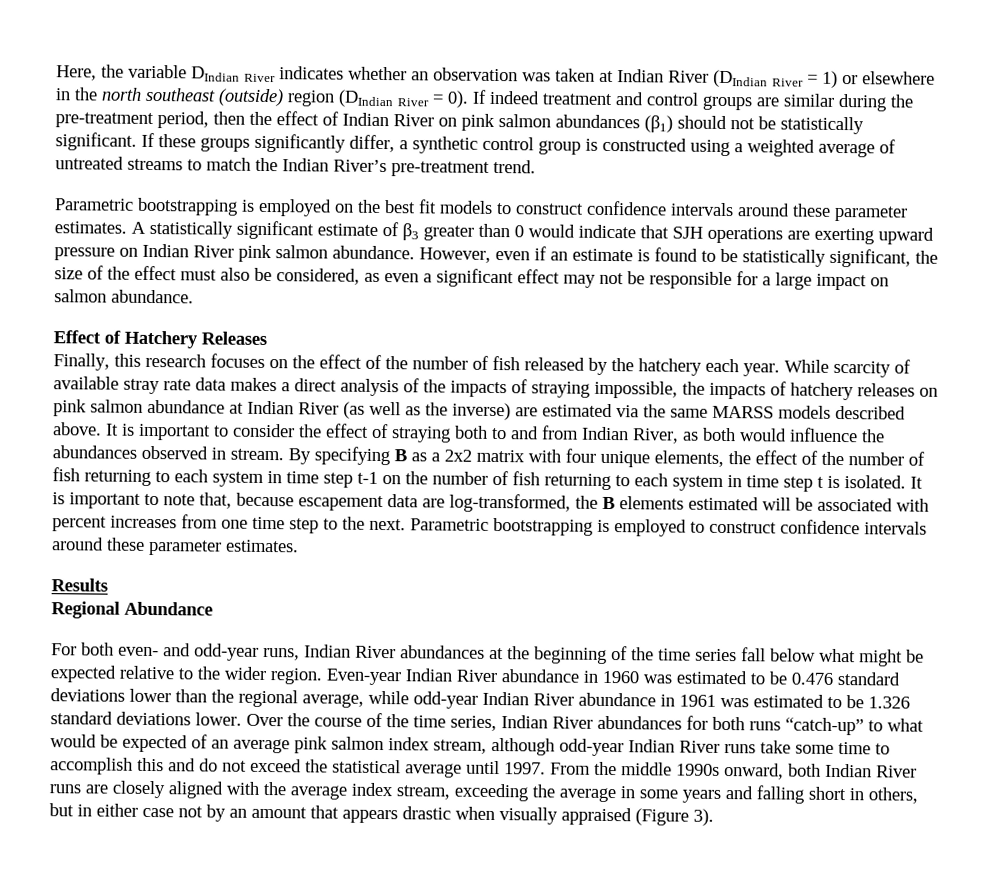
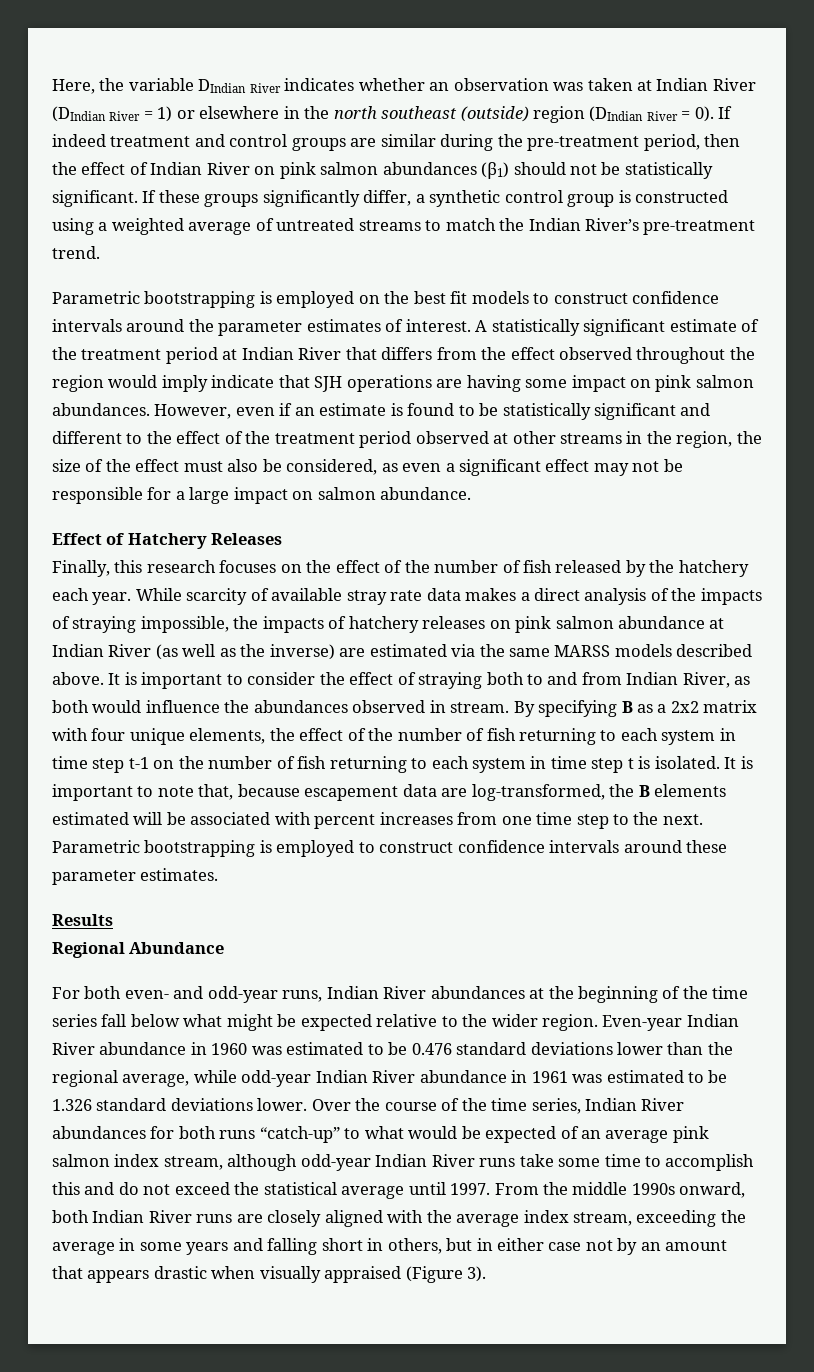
[792,203,908,222] [54,221,127,234] these parameter estimates. -> [188,319,471,336] the parameter estimates of interest.
[402,223,575,241] β3 greater than 0 would -> [52,347,755,364] [52,375,208,392] the treatment period at Indian River that differs from the effect observed throughout the region would imply
[814,227,934,245] [54,243,415,263] exerting upward pressure on Indian River pink salmon abundance. -> [466,375,754,392] [52,403,150,416] having some impact on pink salmon abundances.
[829,248,911,268] significant, -> [594,403,711,420] [52,431,733,448] significant and different to the effect of the treatment period observed at other streams in the region,

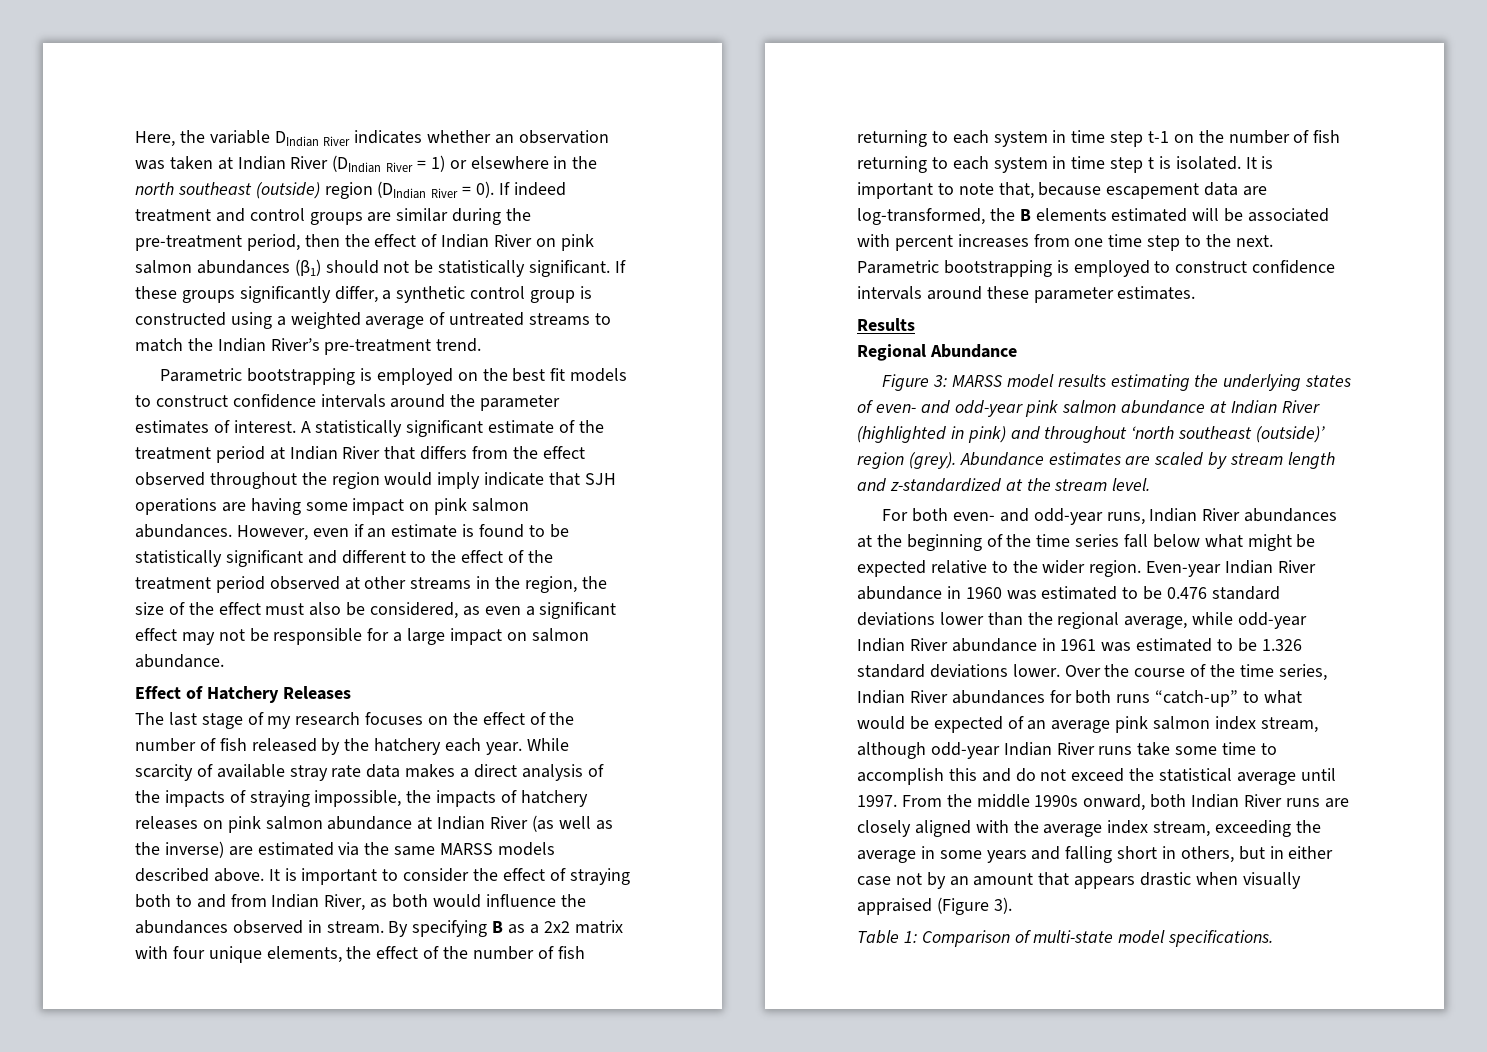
[52,560,143,577] Finally, this -> [135,712,292,729] The last stage of my
(225, 948) none -> [882,374,1352,391] [857,400,1320,417] [857,426,1326,443] [857,452,1335,469] [857,478,1151,492] // Figure 3: MARSS model results estimating the underlying states of even- and odd-year pink salmon abundance at Indian River (highlighted in pink) and throughout ‘north southeast (outside)’ region (grey). Abundance estimates are scaled by stream length and z-standardized at the stream level.
(487, 1274) none -> [857,930,1274,947] // Table 1: Comparison of multi-state model specifications.

